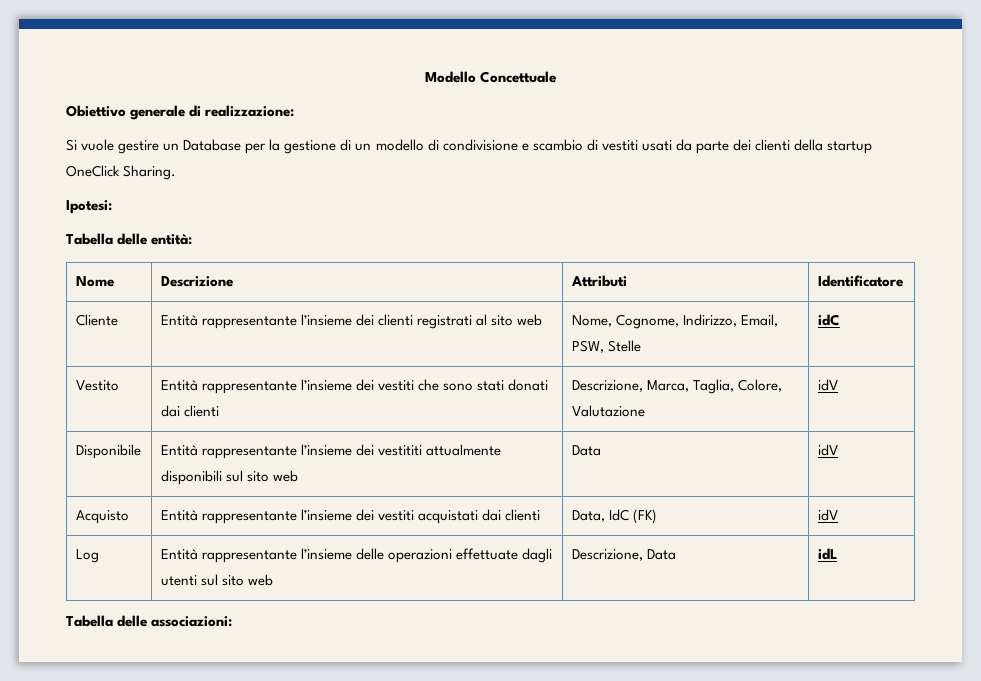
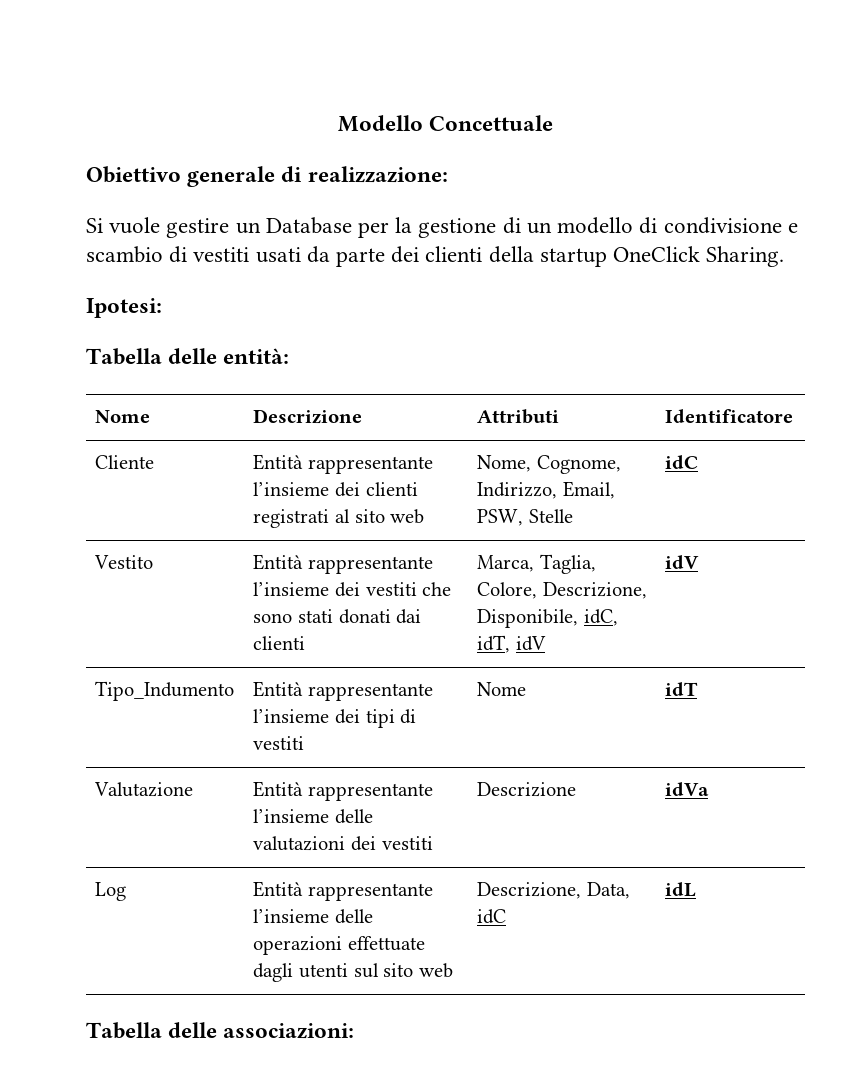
[571,380,643,392] Descrizione, -> (306, 643) none
[571,405,645,417] [817,379,838,391] [75,444,141,459] [160,444,501,459] [160,470,298,485] [571,445,601,456] [817,444,838,456] [75,510,129,524] [160,509,541,524] [571,509,657,524] [817,509,838,521] Valutazione | idV // Disponibile | Entità rappresentante l’insieme dei vestititi attualmente disponibili sul sito web | Data | idV // Acquisto | Entità rappresentante l’insieme dei vestiti acquistati dai clienti | Data, IdC (FK) | idV -> [542,582,647,599] [477,609,618,628] [477,635,546,653] [665,555,700,569] [95,681,235,701] [253,681,433,701] [253,709,417,728] [253,736,305,750] [477,682,527,696] [665,682,699,696] [94,782,194,797] [253,781,433,801] [253,809,373,824] [253,836,433,851] [477,782,577,797] [665,782,710,796] Descrizione, Disponibile, idC, idT, idV | idV // Tipo_Indumento | Entità rappresentante l’insieme dei tipi di vestiti | Nome | idT // Valutazione | Entità rappresentante l’insieme delle valutazioni dei vestiti | Descrizione | idVa
[646,549,676,560] Data -> [586,882,630,899] [477,909,507,924] Data, idC

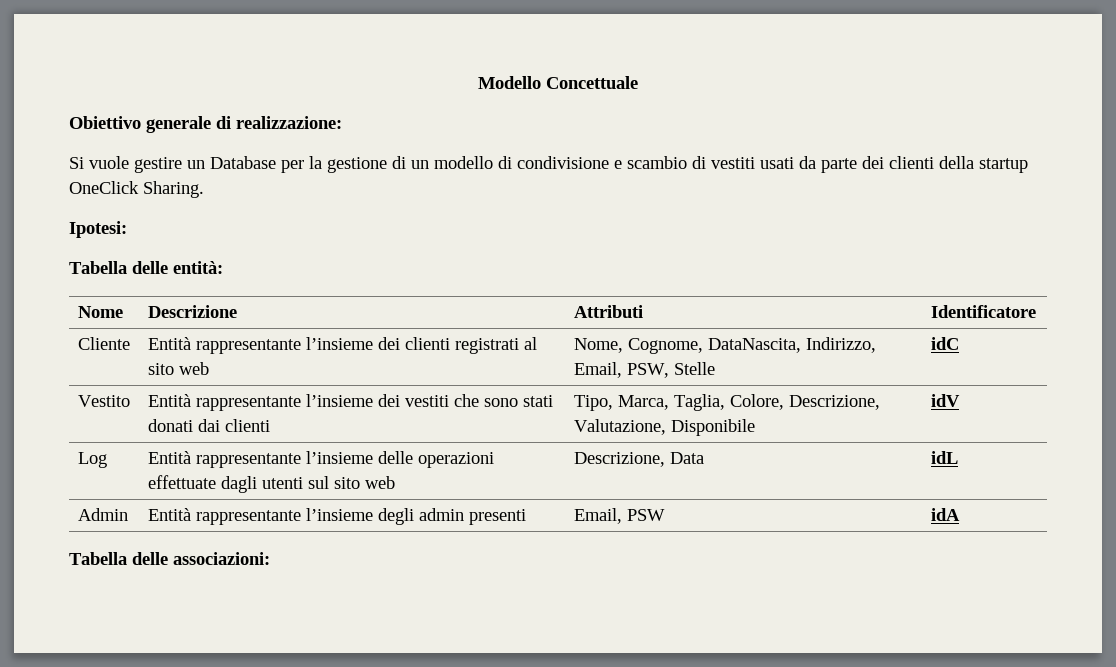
(621, 464) none -> [707,338,801,353] DataNascita,
(306, 643) none -> [573,395,613,411] Tipo,
[477,609,618,628] [477,635,546,653] [665,555,700,569] [95,681,235,701] [253,681,433,701] [253,709,417,728] [253,736,305,750] [477,682,527,696] [665,682,699,696] [94,782,194,797] [253,781,433,801] [253,809,373,824] [253,836,433,851] [477,782,577,797] [665,782,710,796] Disponibile, idC, idT, idV | idV // Tipo_Indumento | Entità rappresentante l’insieme dei tipi di vestiti | Nome | idT // Valutazione | Entità rappresentante l’insieme delle valutazioni dei vestiti | Descrizione | idVa -> [573,419,755,436] [930,394,960,407] Valutazione, Disponibile | idV
[586,882,630,899] [477,909,507,924] Data, idC -> [669,452,704,464] Data
(697, 889) none -> [77,508,128,521] [147,508,526,525] [573,508,665,524] [930,508,960,521] // Admin | Entità rappresentante l’insieme degli admin presenti | Email, PSW | idA

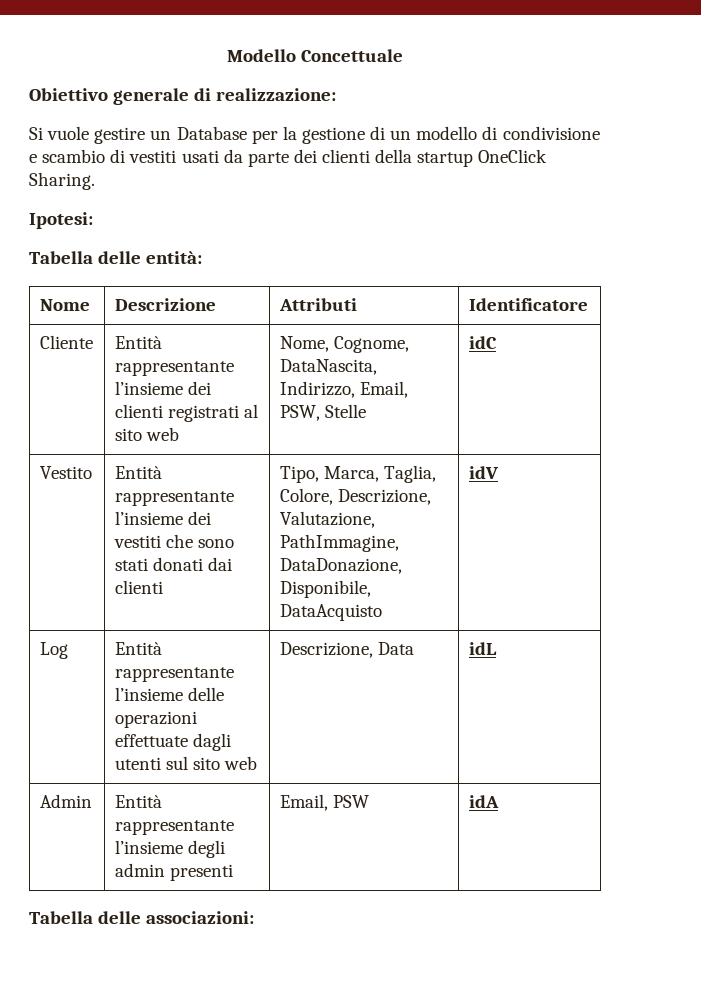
[670,419,755,436] Disponibile -> [279,534,399,552] [279,558,402,574] [279,580,371,598] [279,604,382,621] PathImmagine, DataDonazione, Disponibile, DataAcquisto

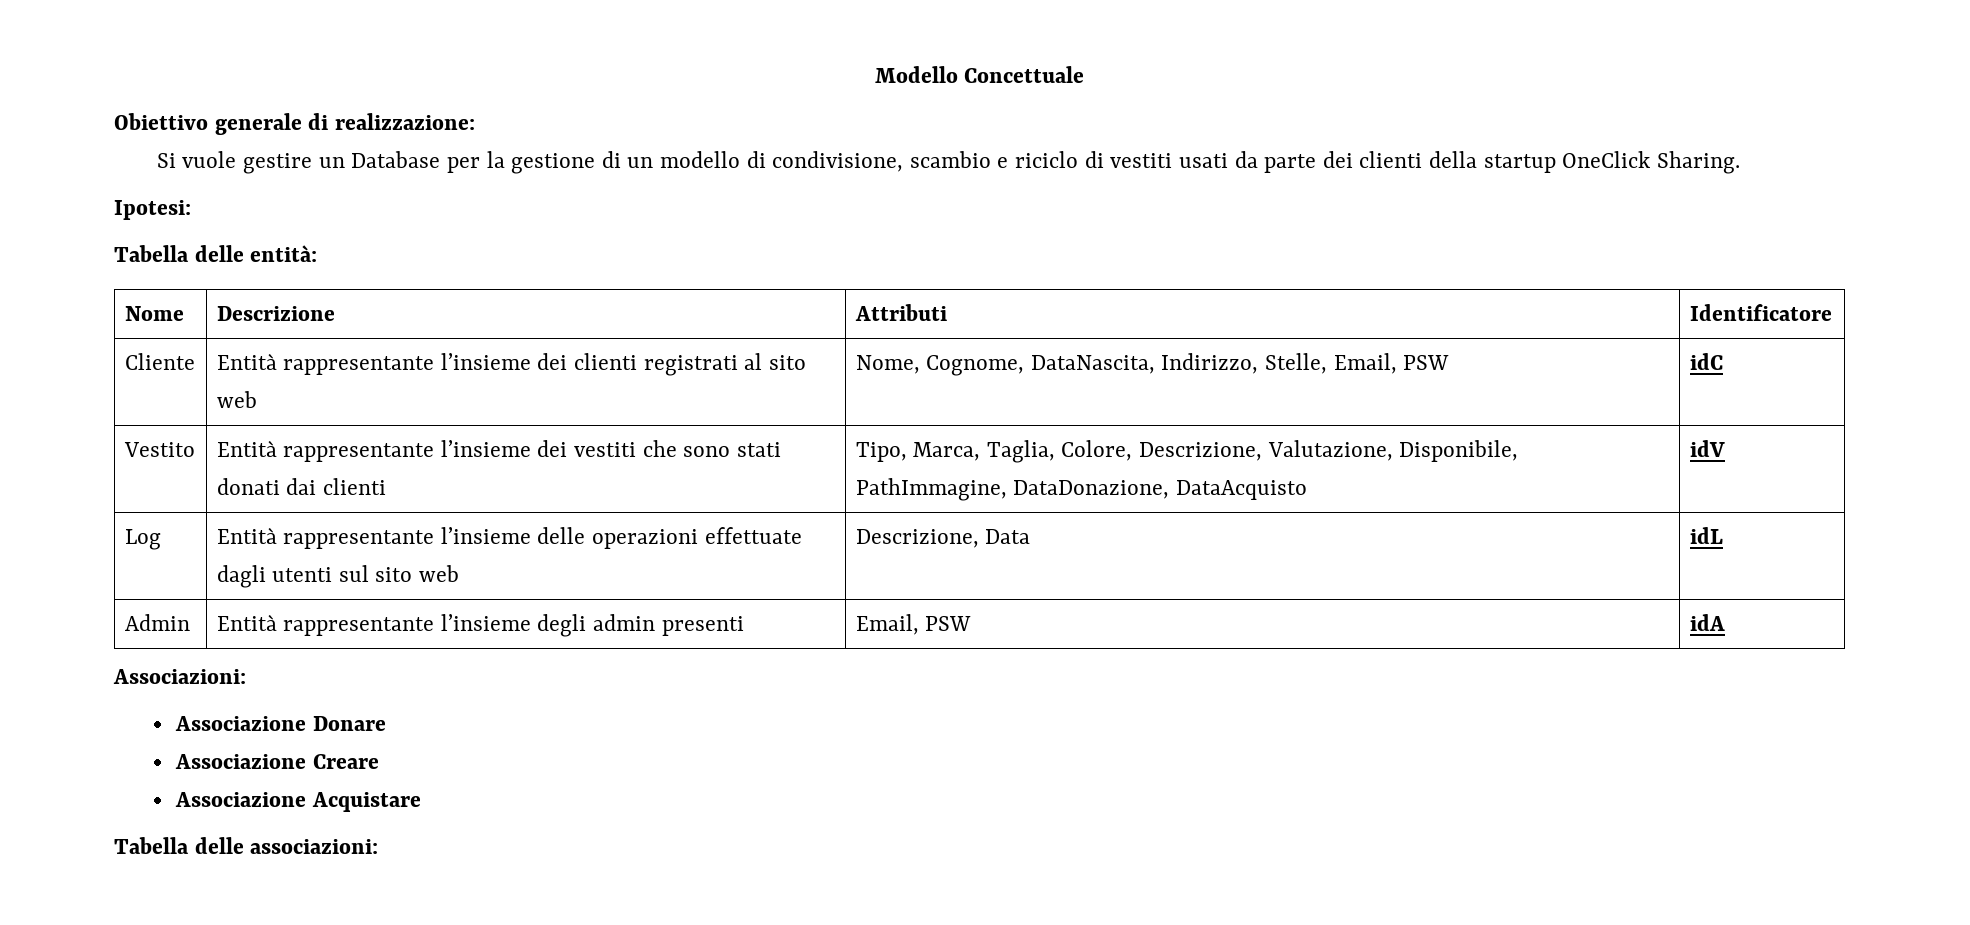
[502,126,600,140] [29,149,106,163] condivisione e scambio -> [772,151,1079,172] condivisione, scambio e riciclo
[359,381,408,398] [279,404,366,421] Email, PSW, Stelle -> [1265,353,1450,374] Stelle, Email, PSW
(375, 519) none -> [1399,440,1519,462] Disponibile,
[279,580,371,598] Disponibile, -> (1170, 489) none
(499, 801) none -> [113,669,246,684] [174,716,386,731] [174,754,379,769] [174,792,421,812] // Associazioni: // Associazione Donare // Associazione Creare // Associazione Acquistare

